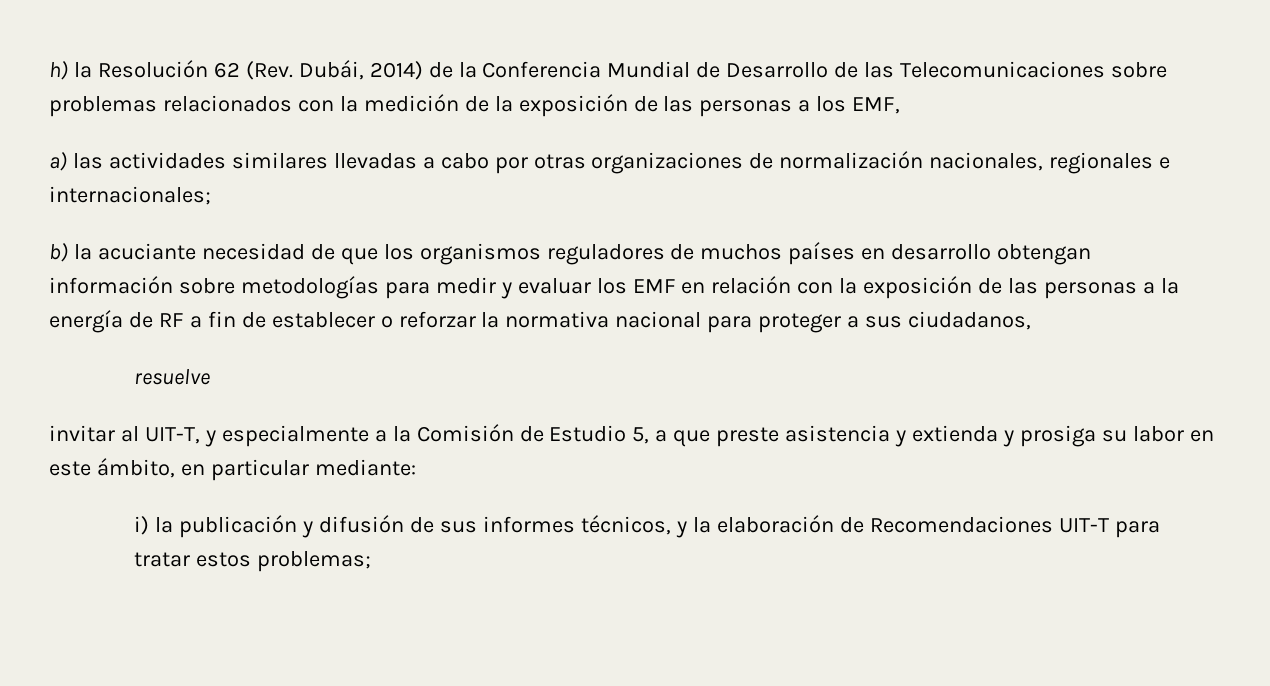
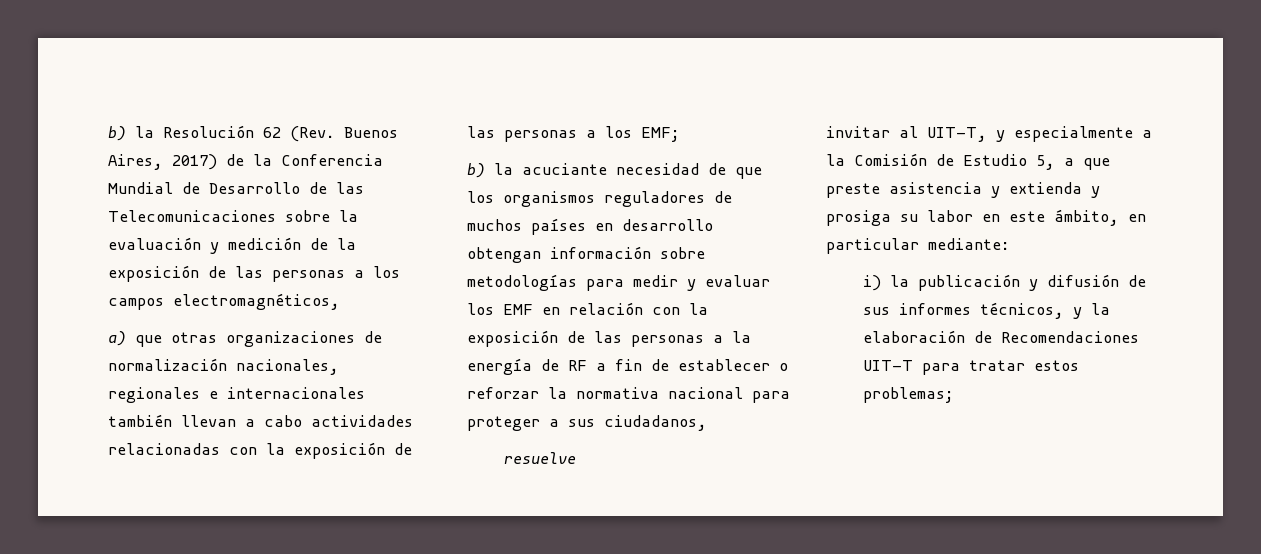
[49,60,68,80] h) -> [108,126,126,141] b)
[298,60,423,80] Dubái, 2014) -> [344,127,398,138] [108,154,217,170] Buenos Aires, 2017)
[49,95,358,117] problemas relacionados con la -> [339,210,358,222] [108,237,219,254] la evaluación y
[852,97,901,114] EMF, -> [108,293,340,310] campos electromagnéticos,
[72,152,528,174] las actividades similares llevadas a cabo por -> [135,335,162,347] que
[49,186,211,205] internacionales; -> [227,387,365,399] [108,414,413,427] [108,442,412,459] [467,126,680,142] internacionales también llevan a cabo actividades relacionadas con la exposición de las personas a los EMF;

